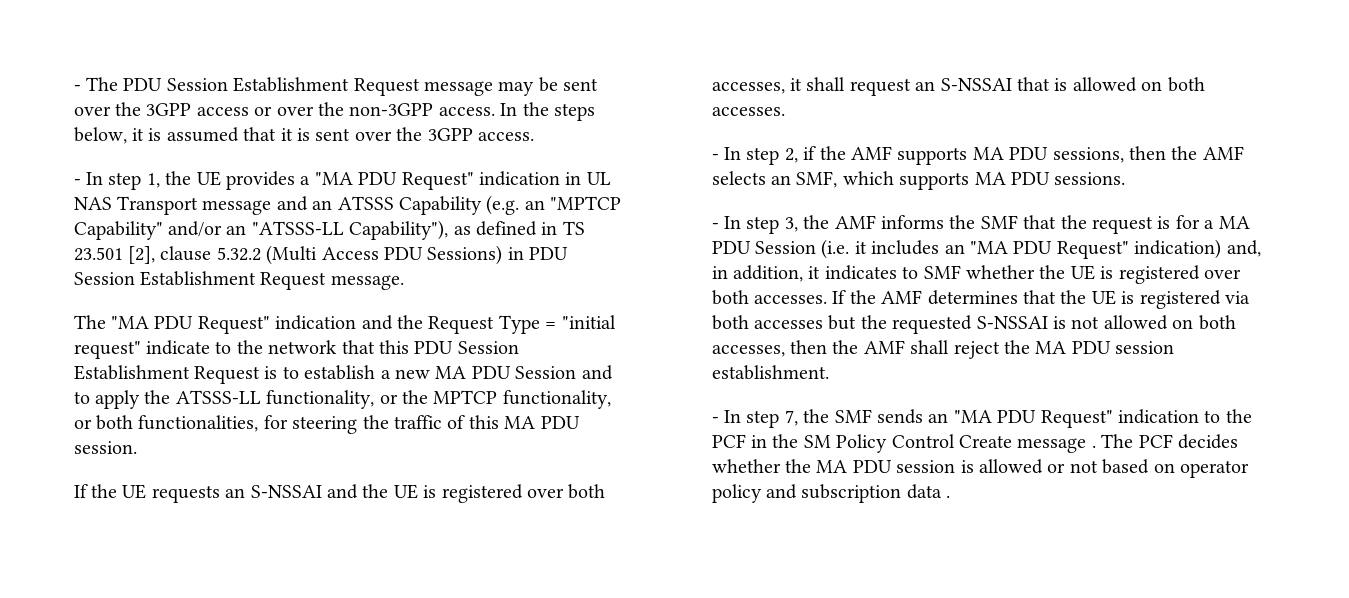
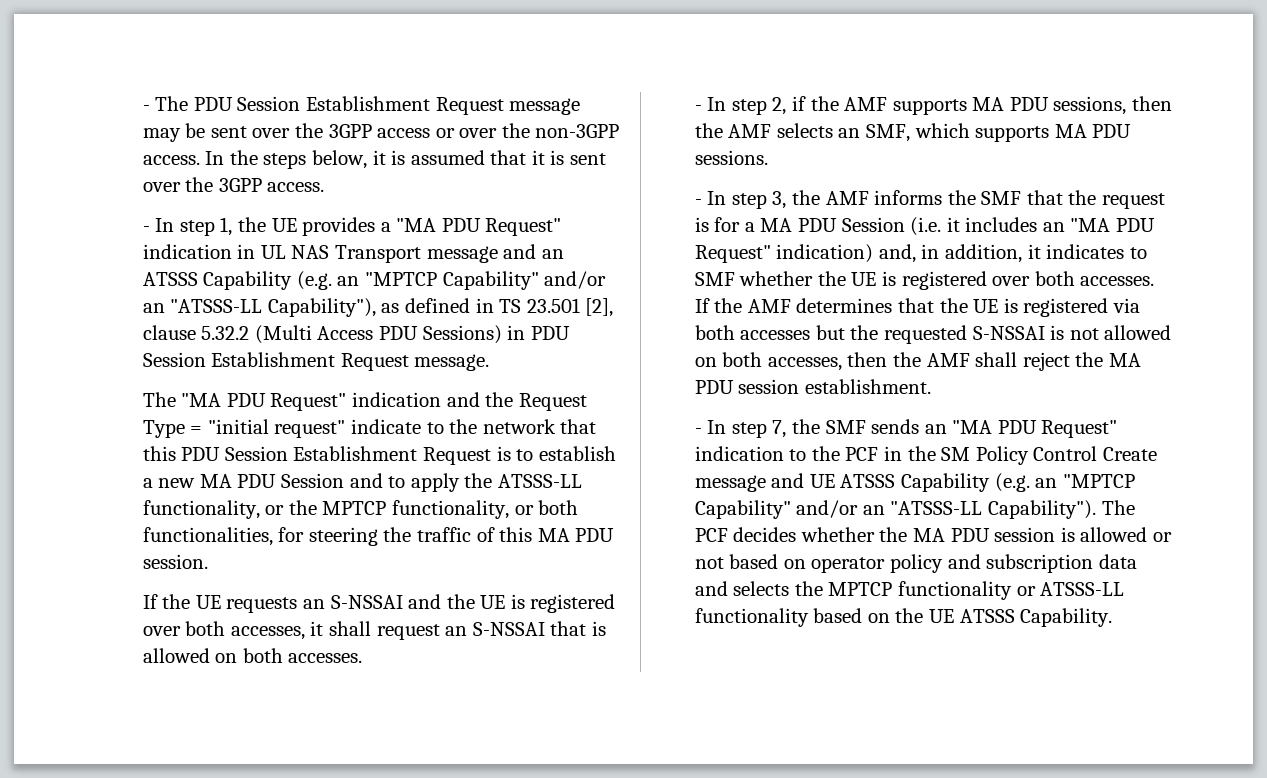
[1091,445,1096,448] . -> [771,473,1135,492] [694,500,1097,519] and UE ATSSS Capability (e.g. an "MPTCP Capability" and/or an "ATSSS-LL Capability").
[946,495,951,498] . -> [694,581,1125,600] [694,608,1113,627] and selects the MPTCP functionality or ATSSS-LL functionality based on the UE ATSSS Capability.

